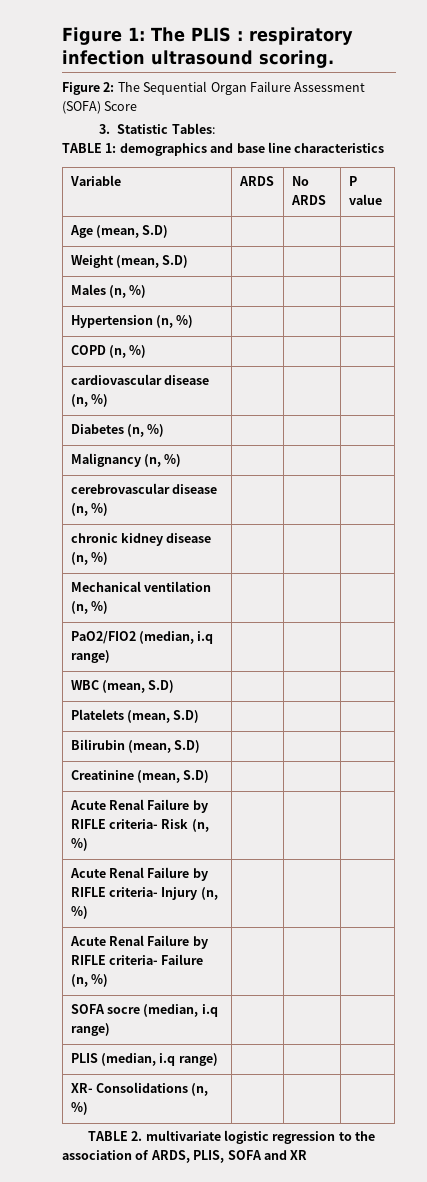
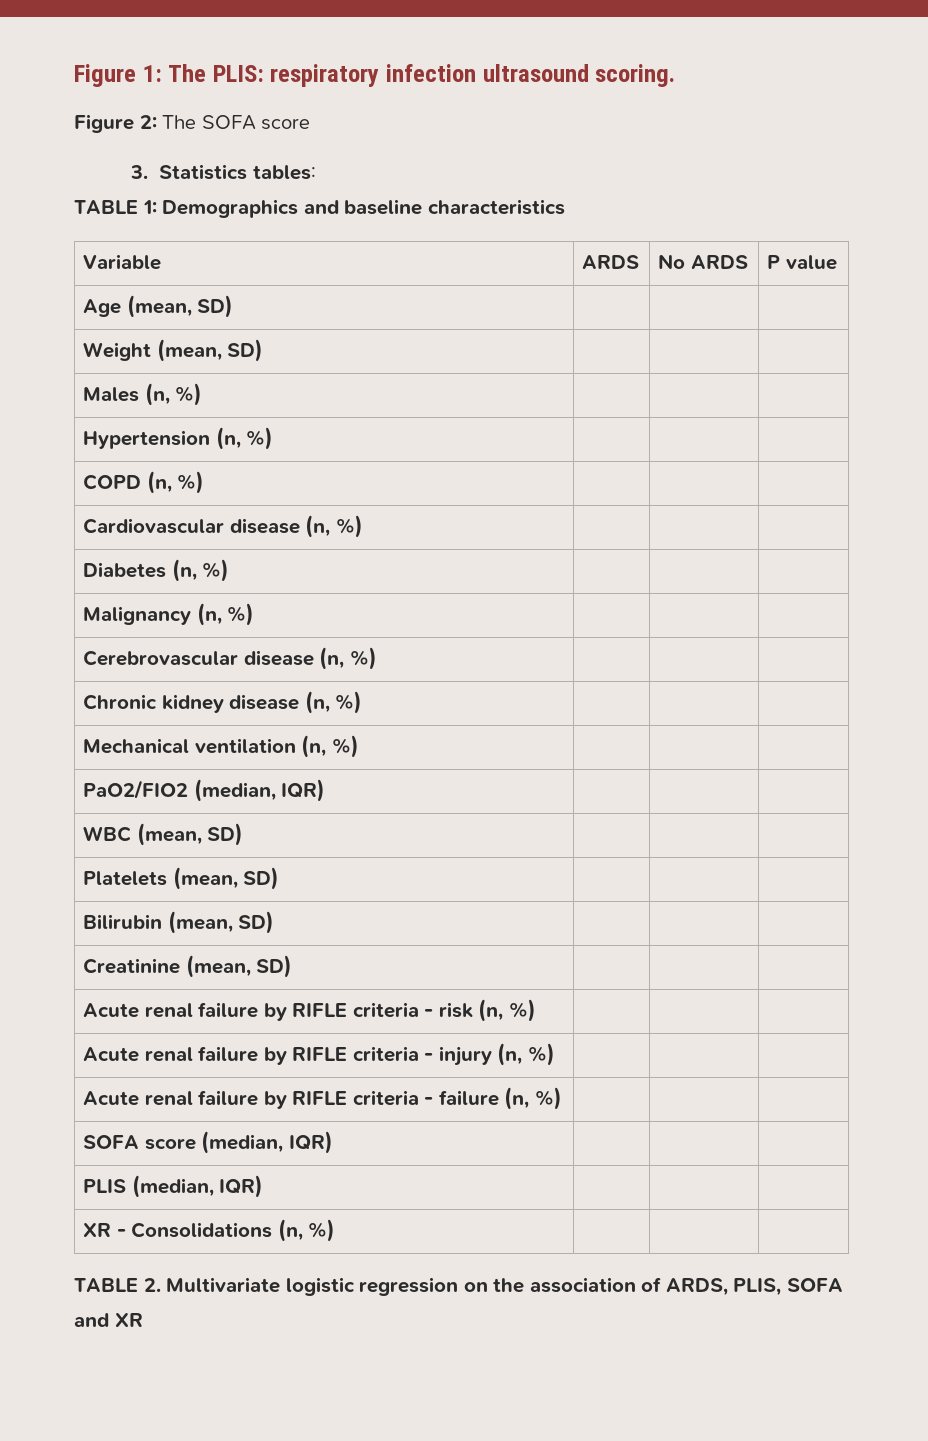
[191,27,243,42] PLIS : -> [212,65,264,82] PLIS:
[143,81,366,95] [62,101,138,114] Sequential Organ Failure Assessment (SOFA) Score -> [201,115,311,130] SOFA score
[117,123,215,134] Statistic Tables: -> [159,164,316,180] Statistics tables:
[119,142,291,156] demographics and base line -> [162,199,423,218] Demographics and baseline
[142,225,169,238] S.D) -> [197,295,234,318] SD)
[162,255,189,268] S.D) -> [227,339,264,362] SD)
[70,374,162,385] cardiovascular -> [82,518,224,534] Cardiovascular
[70,483,217,494] [70,503,108,516] [70,533,118,543] cerebrovascular disease (n, %) | | | // chronic -> [82,647,377,670] [82,694,157,710] Cerebrovascular disease (n, %) | | | // Chronic
[197,631,214,644] [70,650,110,663] i.q range) -> [281,779,326,802] IQR)
[148,680,175,693] S.D) -> [207,823,244,846] SD)
[173,710,200,723] S.D) -> [243,867,280,890] SD)
[174,740,201,753] S.D) -> [238,911,275,934] SD)
[183,770,210,783] [69,799,208,813] [70,819,209,832] [70,838,88,851] [69,867,208,881] [70,887,218,900] [70,906,88,919] [69,935,208,949] [70,954,204,965] S.D) | | | // Acute Renal Failure by RIFLE criteria- Risk (n, %) | | | // Acute Renal Failure by RIFLE criteria- Injury (n, %) | | | // Acute Renal Failure by RIFLE criteria- Failure -> [256,955,293,978] [82,999,536,1022] [82,1043,555,1066] [82,1090,499,1109] SD) | | | // Acute renal failure by RIFLE criteria - risk (n, %) | | | // Acute renal failure by RIFLE criteria - injury (n, %) | | | // Acute renal failure by RIFLE criteria - failure
[106,1004,218,1017] [70,1023,110,1036] socre (median, i.q range) -> [144,1131,333,1154] score (median, IQR)
[159,1053,218,1066] [70,1083,93,1093] i.q range) | | | // XR- -> [219,1175,264,1198] [82,1223,126,1237] IQR) | | | // XR -
[145,1130,221,1141] multivariate -> [166,1277,281,1293] Multivariate
[338,1132,352,1141] to -> [463,1282,488,1292] on

